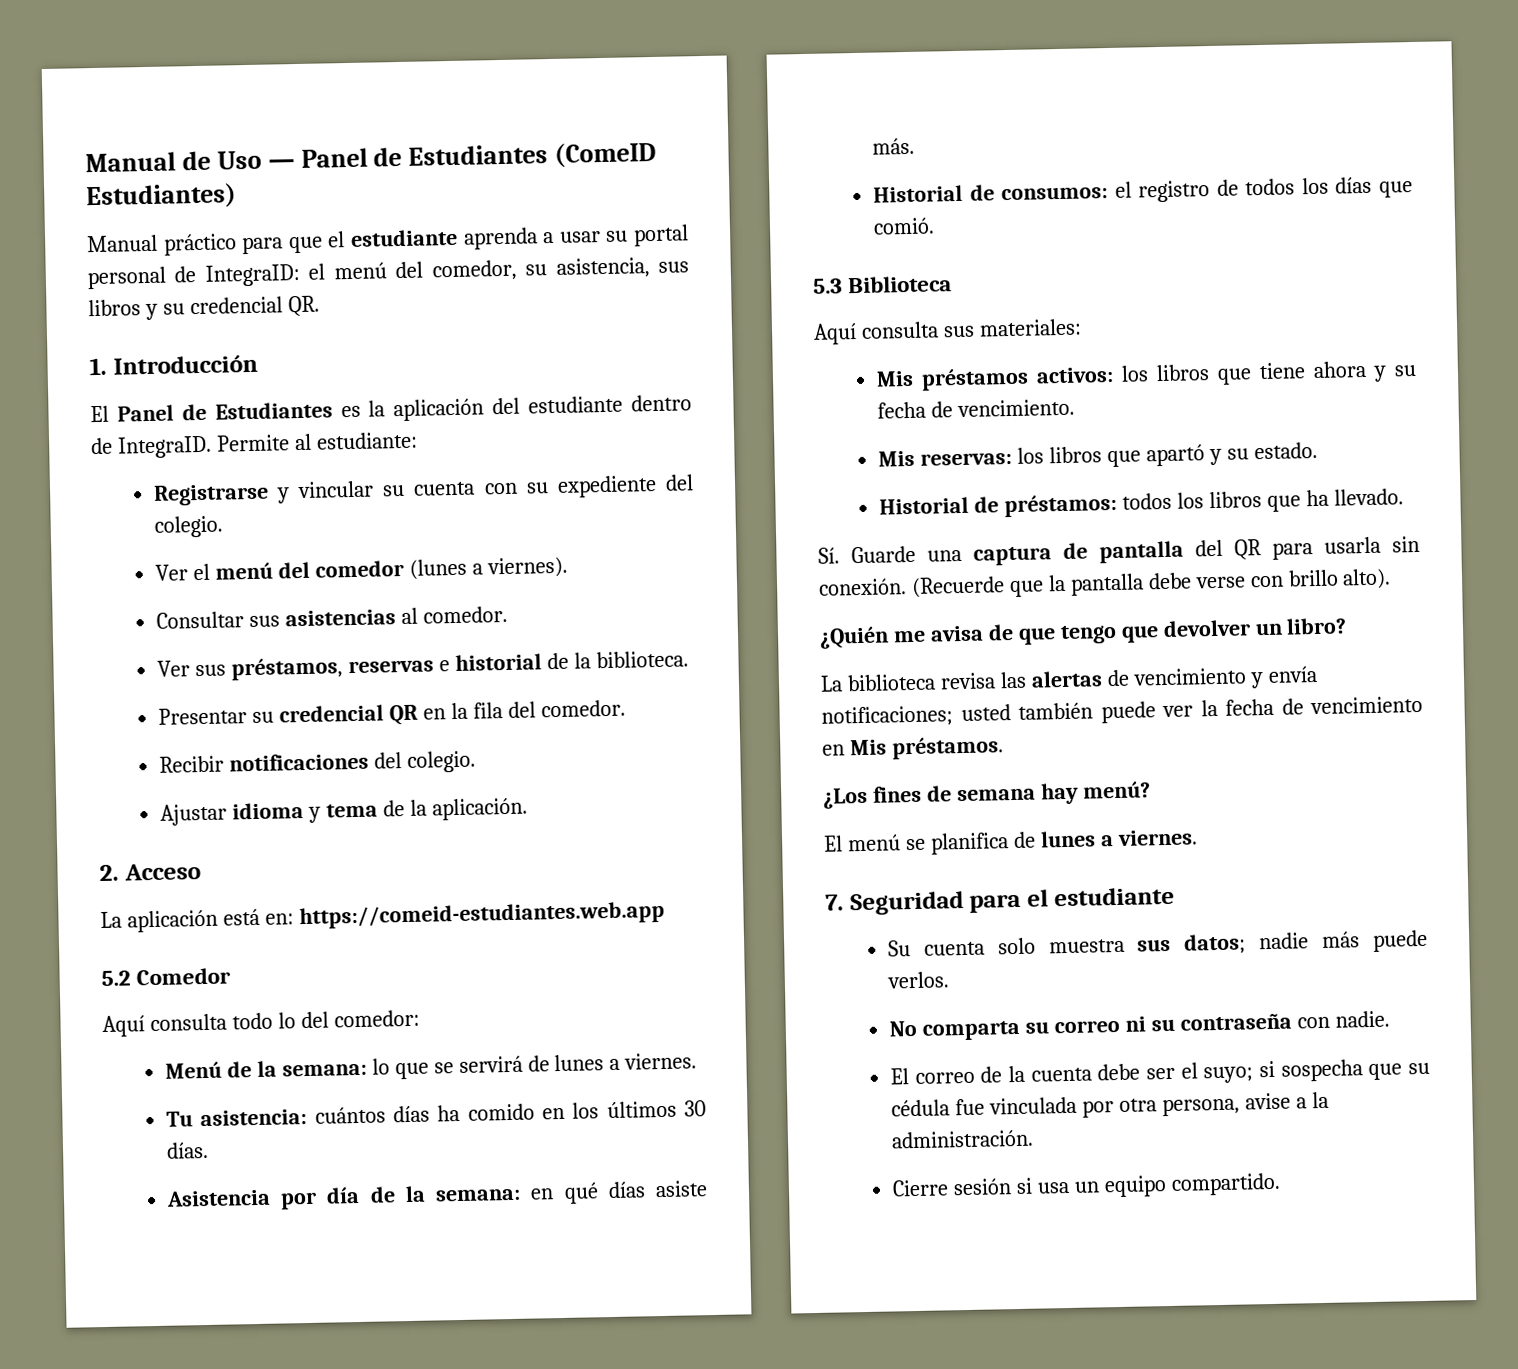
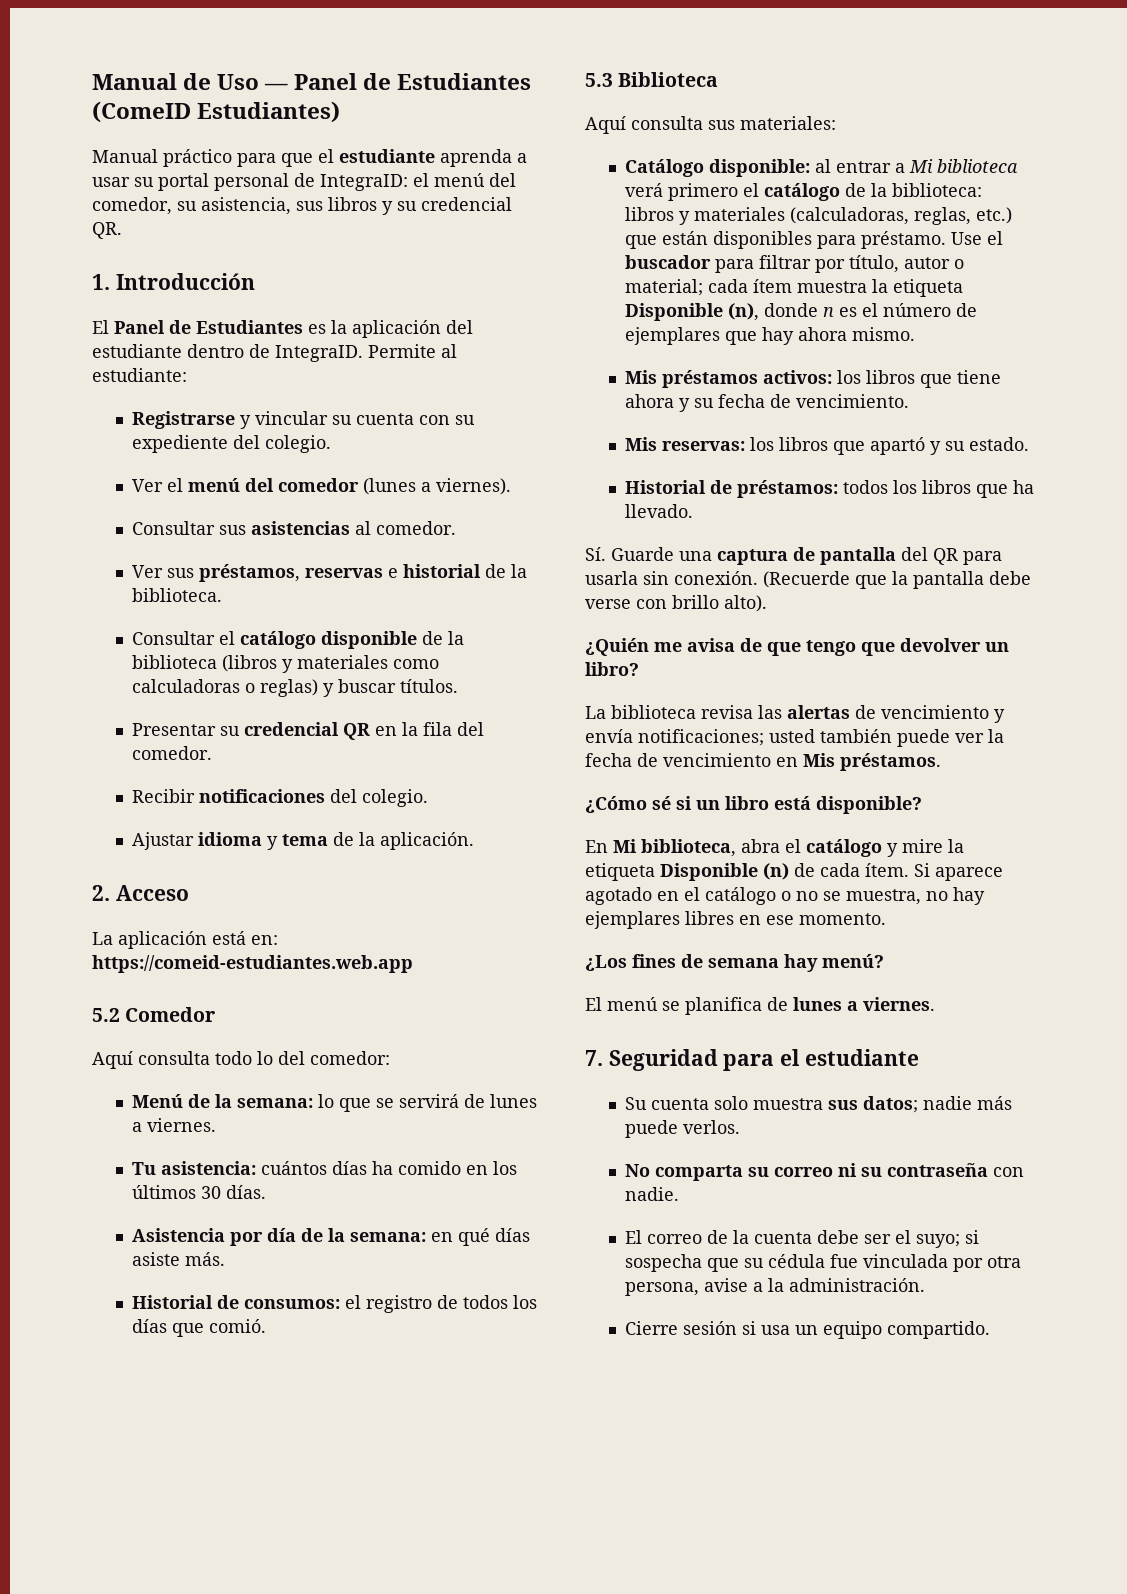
(689, 659) none -> [132,631,465,649] [132,655,440,673] [132,679,459,697] // Consultar el catálogo disponible de la biblioteca (libros y materiales como calculadoras o reglas) y buscar títulos.
(1082, 327) none -> [625,159,1019,177] [625,183,983,201] [625,207,1013,225] [625,231,1004,249] [625,255,965,273] [625,279,964,297] [625,303,978,321] [625,327,916,345] // Catálogo disponible: al entrar a Mi biblioteca verá primero el catálogo de la biblioteca: libros y materiales (calculadoras, reglas, etc.) que están disponibles para préstamo. Use el buscador para filtrar por título, autor o material; cada ítem muestra la etiqueta Disponible (n), donde n es el número de ejemplares que hay ahora mismo.
(1004, 748) none -> [585,796,922,814] [585,839,964,857] [585,863,1003,881] [585,887,985,905] [585,911,886,929] // ¿Cómo sé si un libro está disponible? // En Mi biblioteca, abra el catálogo y mire la etiqueta Disponible (n) de cada ítem. Si aparece agotado en el catálogo o no se muestra, no hay ejemplares libres en ese momento.

